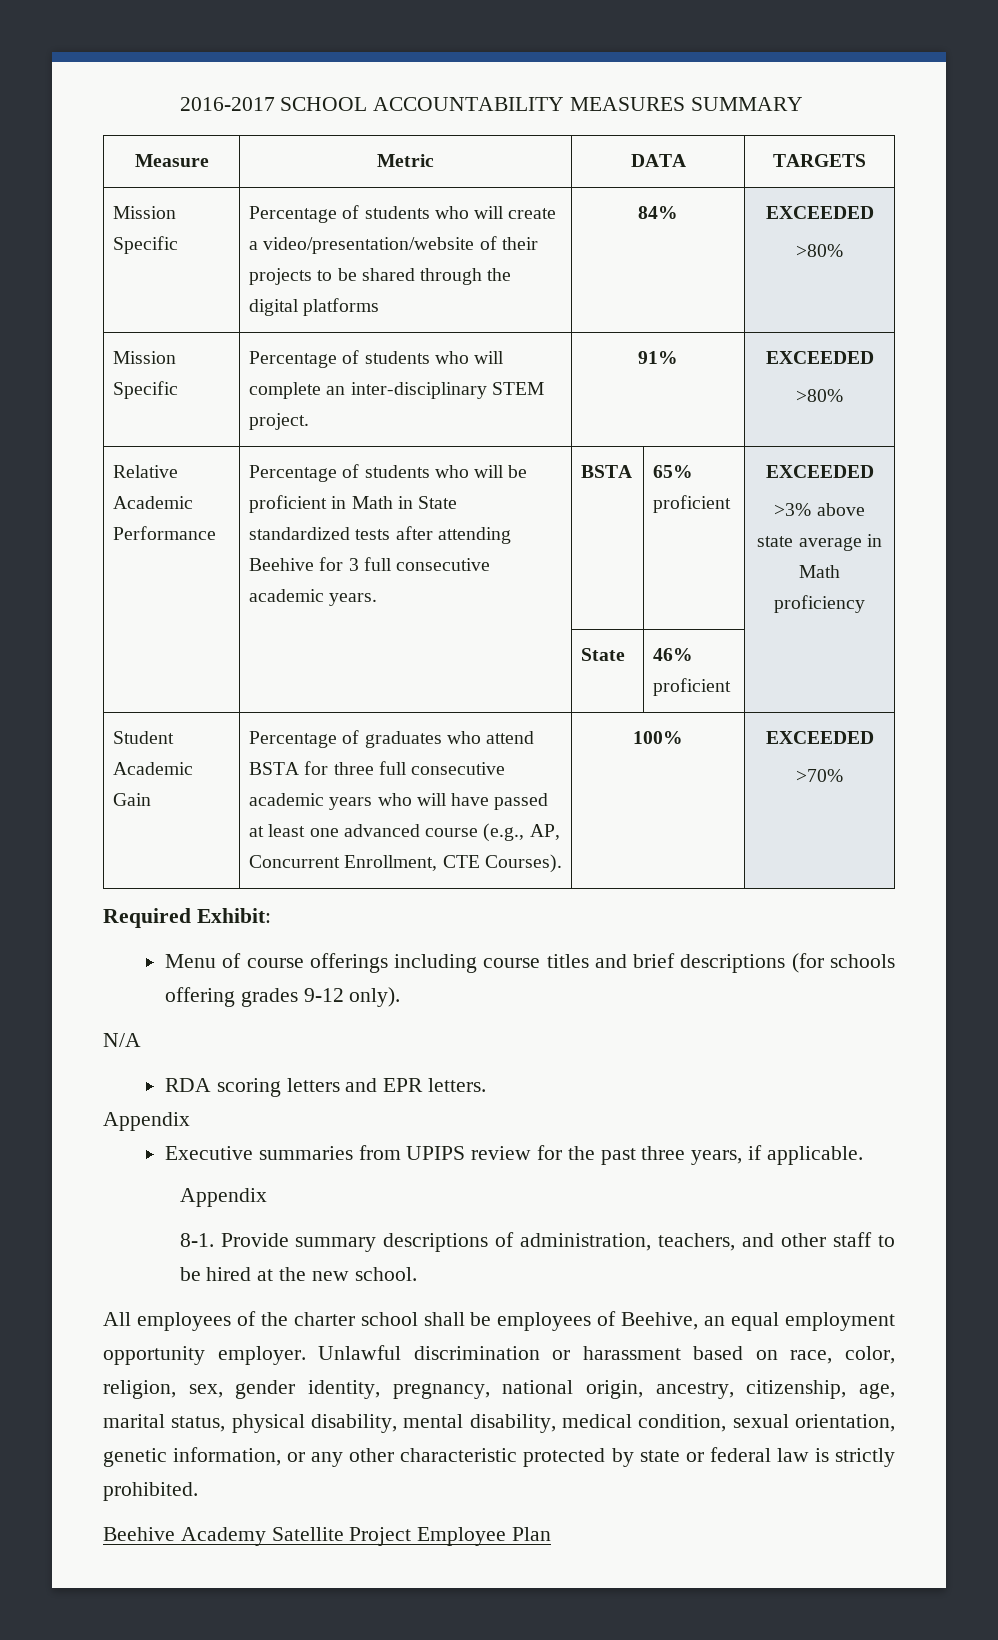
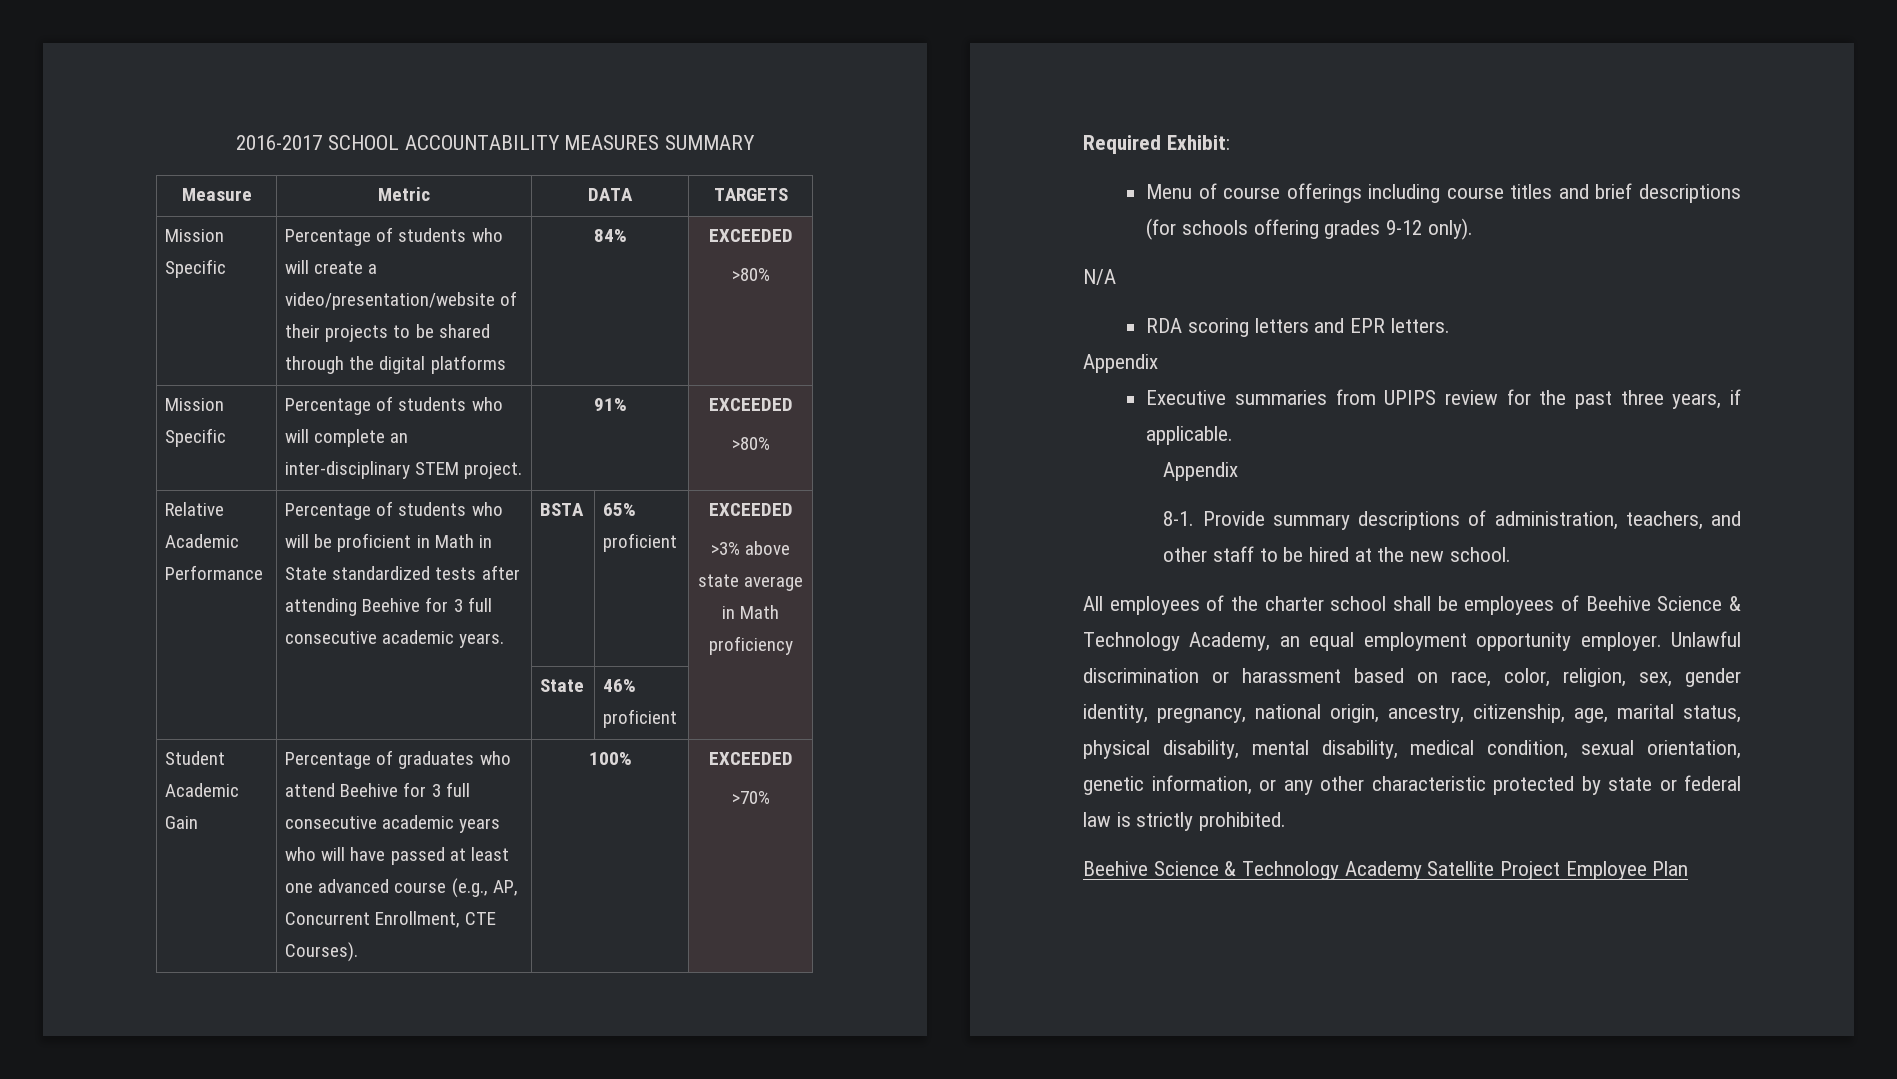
[249,761,374,775] BSTA for three -> [340,782,441,797] Beehive for 3
[621,1312,699,1330] Beehive, -> [1585,596,1741,611] [1083,632,1271,651] Beehive Science & Technology Academy,
(175, 1534) none -> [1153,861,1340,880] Science & Technology

